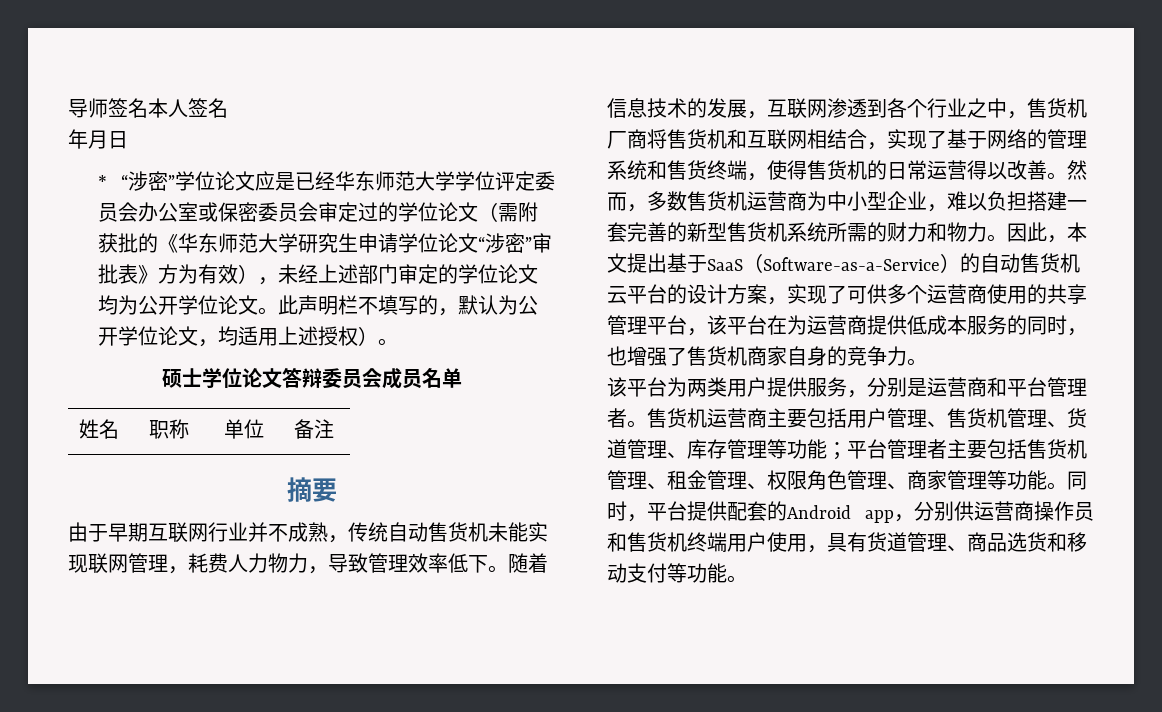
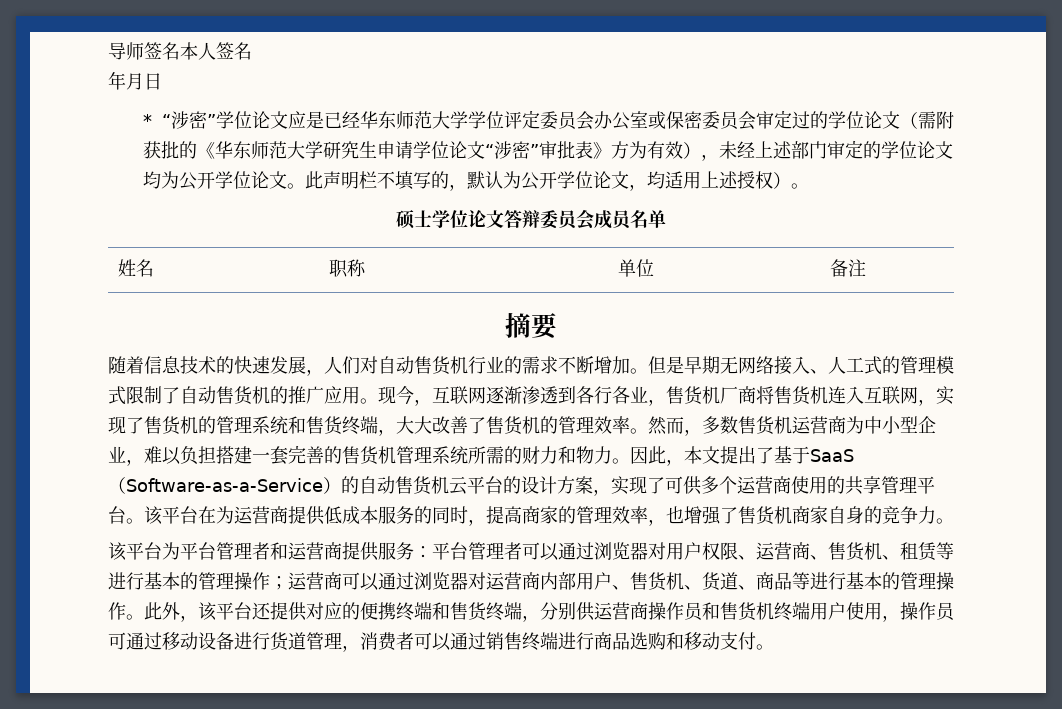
[68,522,548,543] [68,553,548,574] [607,98,1007,119] 由于早期互联网行业并不成熟，传统自动售货机未能实现联网管理，耗费人力物力，导致管理效率低下。随着信息技术的发展，互联网渗透到各个行业之中 -> [108,356,954,376] [108,386,648,406] 随着信息技术的快速发展，人们对自动售货机行业的需求不断增加。但是早期无网络接入、人工式的管理模式限制了自动售货机的推广应用。现今，互联网逐渐渗透到各行各业
[727,129,1027,150] 和互联网相结合，实现了基于网络 -> [828,386,954,406] [108,416,198,435] 连入互联网，实现了售货机
[767,160,1047,180] 使得售货机的日常运营得以改善 -> [396,416,630,435] 大大改善了售货机的管理效率
[687,222,787,242] 新型售货机 -> [342,446,432,465] 售货机管理
(667, 263) none -> [756,447,774,464] 了
[687,328,707,336] ， -> [126,518,144,524] 。
(1087, 332) none -> [486,506,666,526] 提高商家的管理效率，
[687,377,1087,398] [607,408,1087,428] [607,439,1087,460] [607,470,1087,490] [607,501,894,523] 两类用户提供服务，分别是运营商和平台管理者。售货机运营商主要包括用户管理、售货机管理、货道管理、库存管理等功能；平台管理者主要包括售货机管理、租金管理、权限角色管理、商家管理等功能。同时，平台提供配套的Android app -> [180,542,954,561] [108,572,954,591] [108,602,522,622] 平台管理者和运营商提供服务：平台管理者可以通过浏览器对用户权限、运营商、售货机、租赁等进行基本的管理操作；运营商可以通过浏览器对运营商内部用户、售货机、货道、商品等进行基本的管理操作。此外，该平台还提供对应的便携终端和售货终端
[827,532,1047,552] 具有货道管理、商品选货 -> [900,602,956,621] [108,632,666,652] 操作员可通过移动设备进行货道管理，消费者可以通过销售终端进行商品选购
[667,563,727,583] 等功能 -> (756, 641) none

